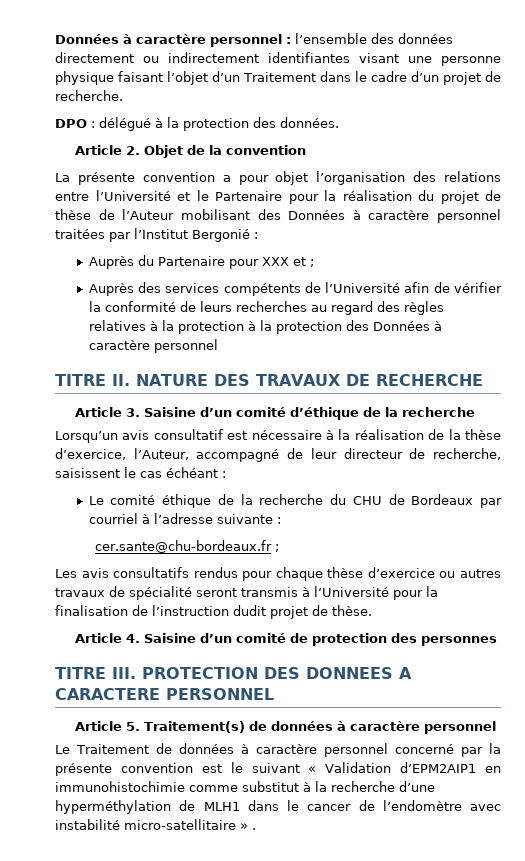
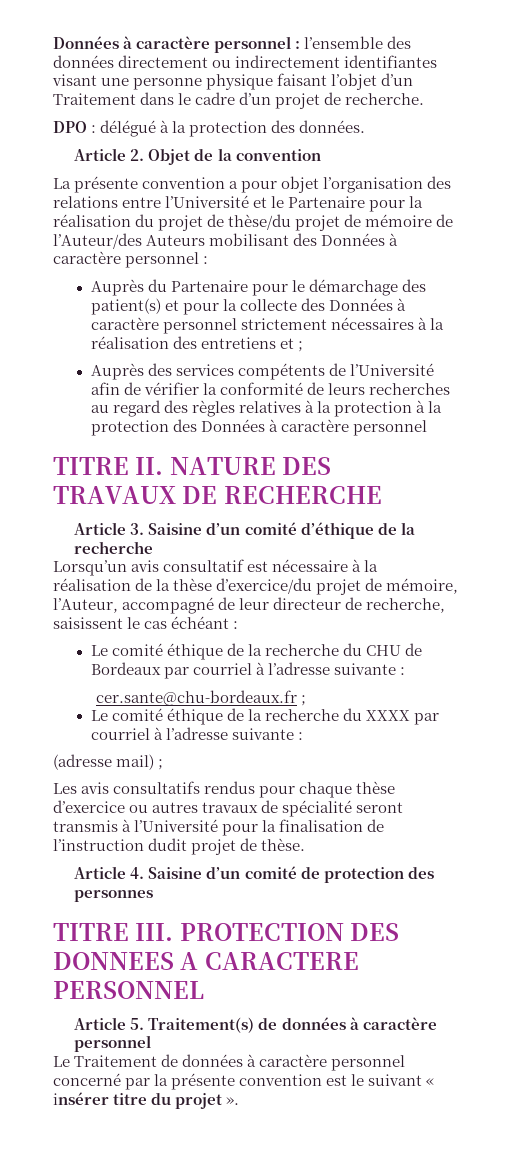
[55,209,175,220] thèse de l’Auteur -> [228,214,454,231] [53,233,206,249] thèse/du projet de mémoire de l’Auteur/des Auteurs
[55,228,250,242] traitées par l’Institut Bergonié -> (200, 260) none
[261,257,289,266] XXX -> [292,279,427,296] [90,298,407,315] [90,317,445,334] [90,336,276,349] le démarchage des patient(s) et pour la collecte des Données à caractère personnel strictement nécessaires à la réalisation des entretiens
[55,448,126,460] d’exercice, -> [216,578,459,595] d’exercice/du projet de mémoire,
(279, 548) none -> [90,708,440,725] [90,727,304,740] [53,754,164,770] // Le comité éthique de la recherche du XXXX par courriel à l’adresse suivante : // (adresse mail) ;
[325,762,501,773] [55,781,435,792] [55,800,501,814] [55,819,256,830] Validation d’EPM2AIP1 en immunohistochimie comme substitut à la recherche d’une hyperméthylation de MLH1 dans le cancer de l’endomètre avec instabilité micro-satellitaire » . -> [53,1092,240,1109] insérer titre du projet ».

